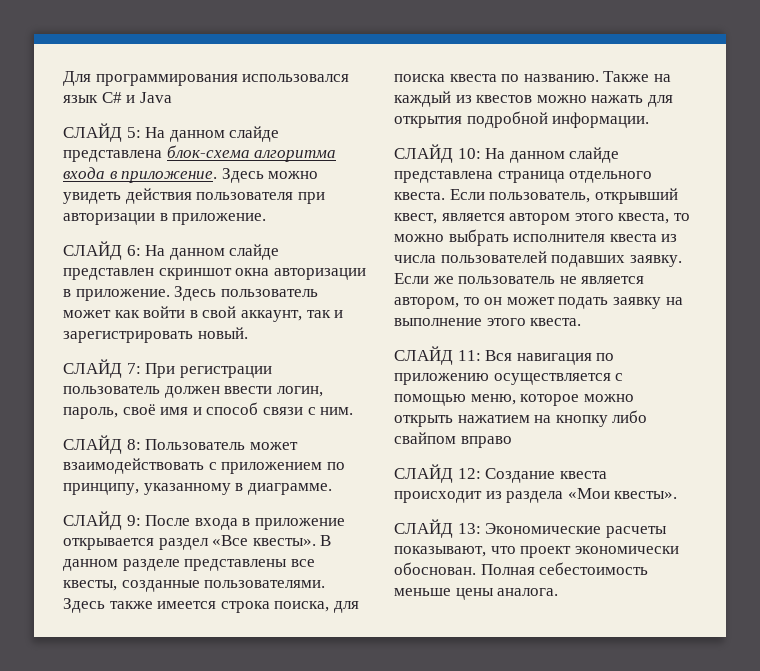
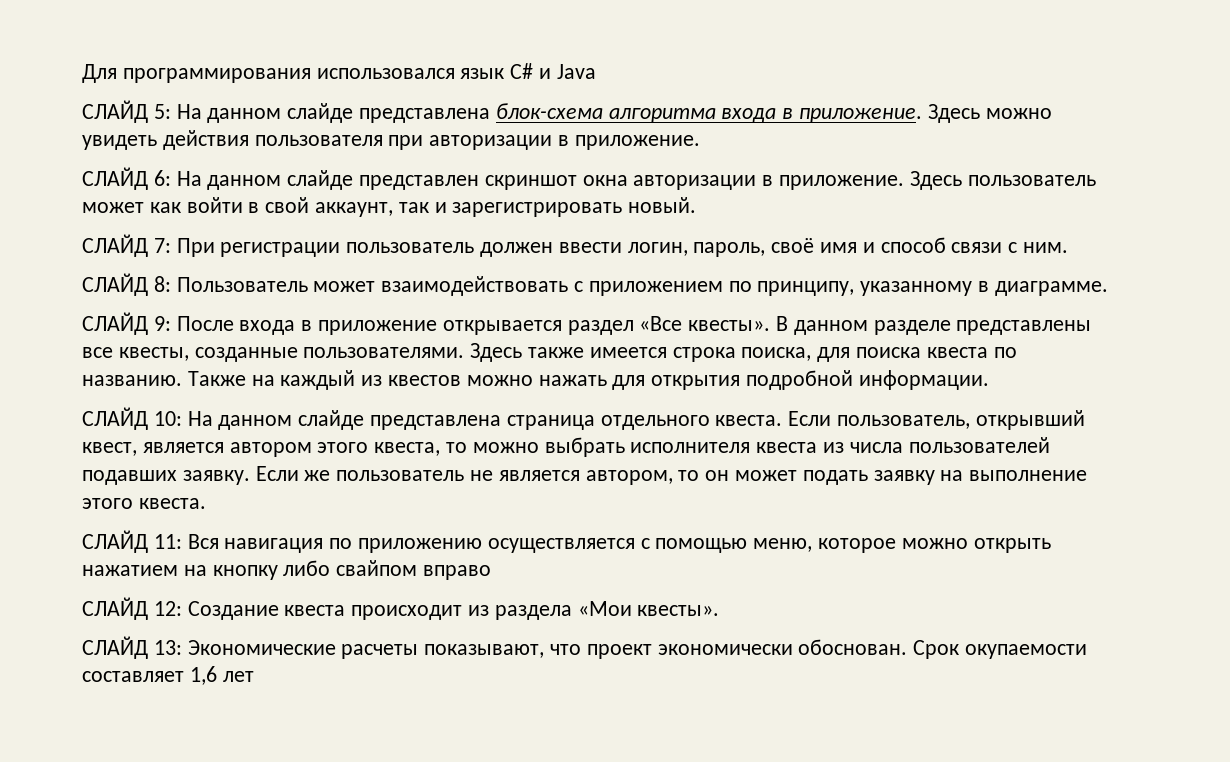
[480,562,649,575] [394,588,559,600] Полная себестоимость меньше цены аналога. -> [913,640,1088,659] [82,666,254,685] Срок окупаемости составляет 1,6 лет

